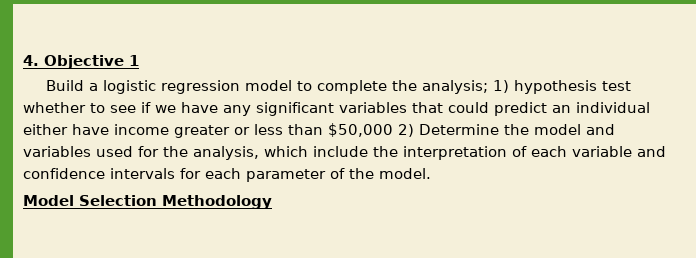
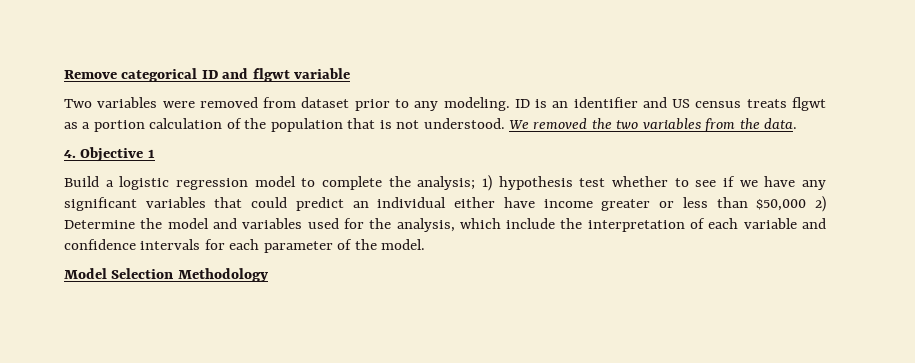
(23, 60) none -> [64,68,351,82] [64,97,827,111] [64,118,798,132] Remove categorical ID and flgwt variable // Two variables were removed from dataset prior to any modeling. ID is an identifier and US census treats flgwt as a portion calculation of the population that is not understood. We removed the two variables from the data. //

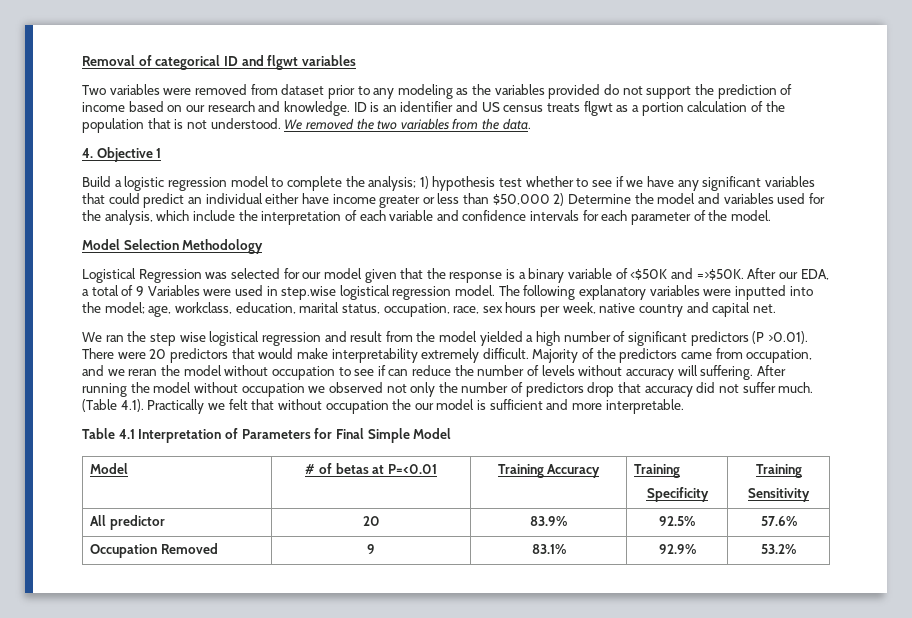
[64,70,117,79] Remove -> [82,55,152,66] Removal of
[294,68,351,79] variable -> [301,55,356,66] variables
[443,97,510,111] modeling. -> [397,84,793,99] [82,101,350,116] modeling as the variables provided do not support the prediction of income based on our research and knowledge.
(268, 275) none -> [82,268,829,283] [82,285,813,300] [82,302,776,317] [82,331,808,346] [82,348,813,363] [82,365,786,380] [82,382,814,397] [82,399,684,414] [82,428,452,443] [89,463,128,474] [305,463,437,474] [497,464,601,478] [633,464,680,478] [646,487,709,502] [755,464,802,478] [748,488,810,502] [89,515,165,530] [362,516,380,526] [530,516,567,526] [659,516,695,526] [760,516,797,526] [89,543,218,558] [367,544,376,554] [531,544,566,554] [658,544,696,554] [761,544,796,554] // Logistical Regression was selected for our model given that the response is a binary variable of <$50K and =>$50K. After our EDA, a total of 9 Variables were used in step.wise logistical regression model. The following explanatory variables were inputted into the model; age, workclass, education, marital status, occupation, race, sex hours per week, native country and capital net. // We ran the step wise logistical regression and result from the model yielded a high number of significant predictors (P >0.01). There were 20 predictors that would make interpretability extremely difficult. Majority of the predictors came from occupation, and we reran the model without occupation to see if can reduce the number of levels without accuracy will suffering. After running the model without occupation we observed not only the number of predictors drop that accuracy did not suffer much. (Table 4.1). Practically we felt that without occupation the our model is sufficient and more interpretable. // Table 4.1 Interpretation of Parameters for Final Simple Model // Model | # of betas at P=<0.01 | Training Accuracy | Training // Specificity | Training // Sensitivity // All predictor | 20 | 83.9% | 92.5% | 57.6% // Occupation Removed | 9 | 83.1% | 92.9% | 53.2%

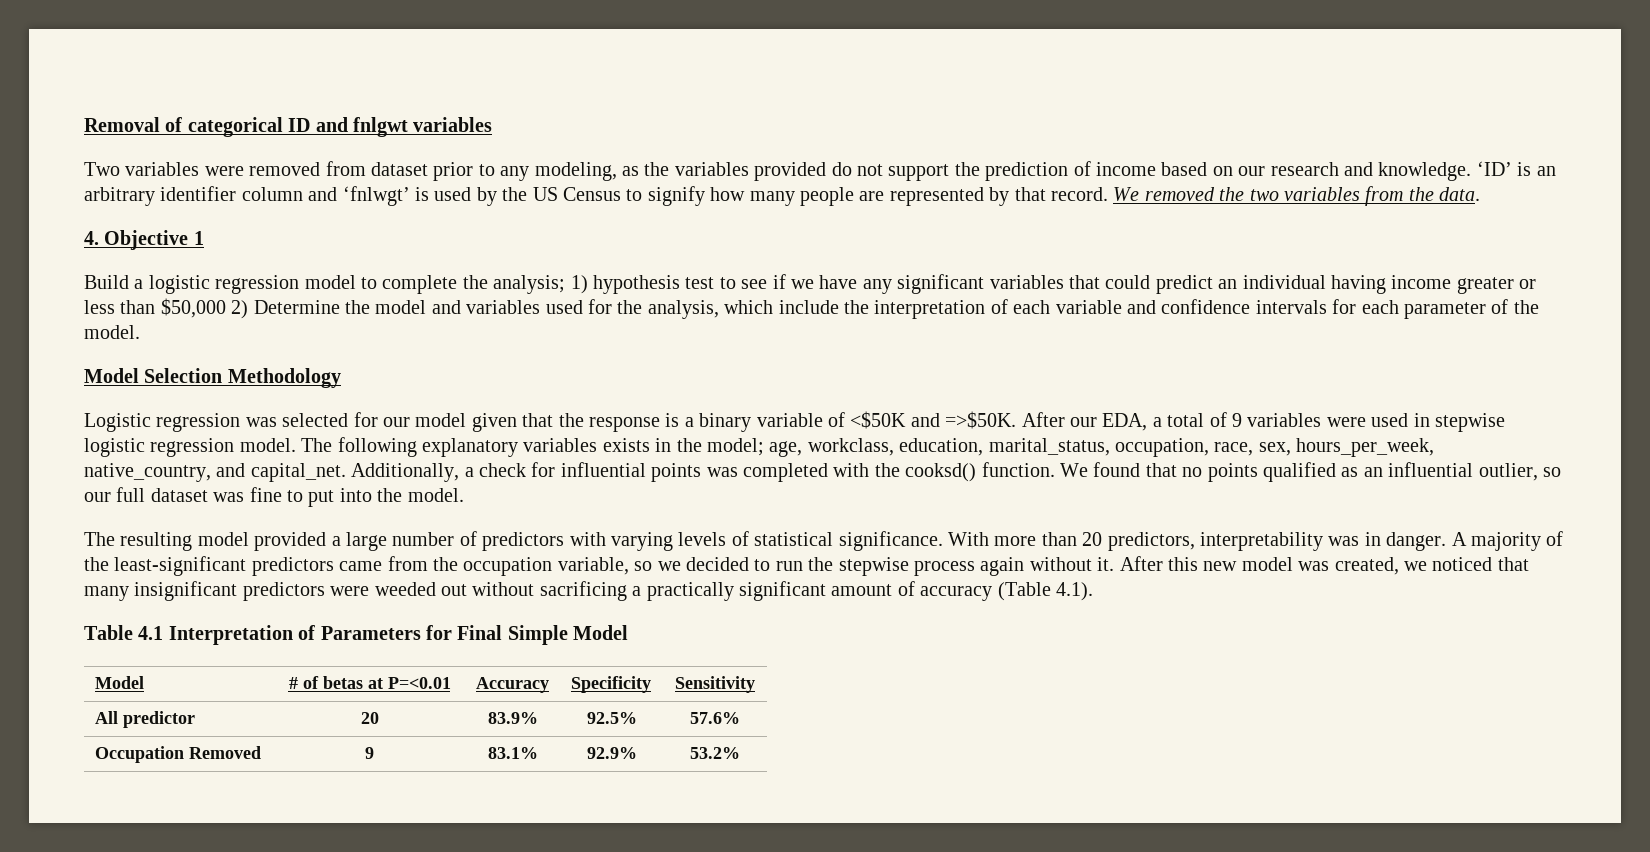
[267,55,299,70] flgwt -> [353,117,408,137] fnlgwt
[397,84,453,99] modeling -> [534,162,617,181] modeling,
[353,102,367,112] ID -> [1476,161,1512,176] ‘ID’
[400,101,785,116] [82,118,281,133] identifier and US census treats flgwt as a portion calculation of the population that is not understood. -> [84,186,1108,206] arbitrary identifier column and ‘fnlwgt’ is used by the US Census to signify how many people are represented by that record.
[525,176,574,187] whether -> (715, 283) none
[265,193,329,204] either have -> [1331,275,1386,294] having
[82,268,202,283] Logistical Regression -> [84,413,241,432] Logistic regression
[147,285,200,296] Variables -> [1247,413,1322,427] variables
[281,285,390,300] step.wise logistical -> [1435,413,1506,432] [84,438,145,457] stepwise logistic
[703,285,813,300] were inputted into -> [602,438,672,452] exists in
[299,302,776,317] [82,331,808,346] [82,348,616,363] marital status, occupation, race, sex hours per week, native country and capital net. // We ran the step wise logistical regression and result from the model yielded a high number of significant predictors (P >0.01). There were 20 predictors that would make interpretability extremely difficult. Majority of the -> [988,438,1435,457] [84,462,1562,482] [84,487,464,507] [84,531,1564,551] [84,556,247,576] marital_status, occupation, race, sex, hours_per_week, native_country, and capital_net. Additionally, a check for influential points was completed with the cooksd() function. We found that no points qualified as an influential outlier, so our full dataset was fine to put into the model. // The resulting model provided a large number of predictors with varying levels of statistical significance. With more than 20 predictors, interpretability was in danger. A majority of the least-significant
[746,349,813,363] [82,365,786,380] [82,382,814,397] [82,399,684,414] occupation, and we reran the model without occupation to see if can reduce the number of levels without accuracy will suffering. After running the model without occupation we observed not only the number of predictors drop that accuracy did not suffer much. (Table 4.1). Practically we felt that without occupation the our model is sufficient and more interpretable. -> [433,556,1529,576] [84,581,1093,601] the occupation variable, so we decided to run the stepwise process again without it. After this new model was created, we noticed that many insignificant predictors were weeded out without sacrificing a practically significant amount of accuracy (Table 4.1).
[497,464,544,478] Training -> (451, 683) none
[633,464,680,478] Training // -> (549, 685) none
[755,464,802,478] Training // -> (651, 684) none

